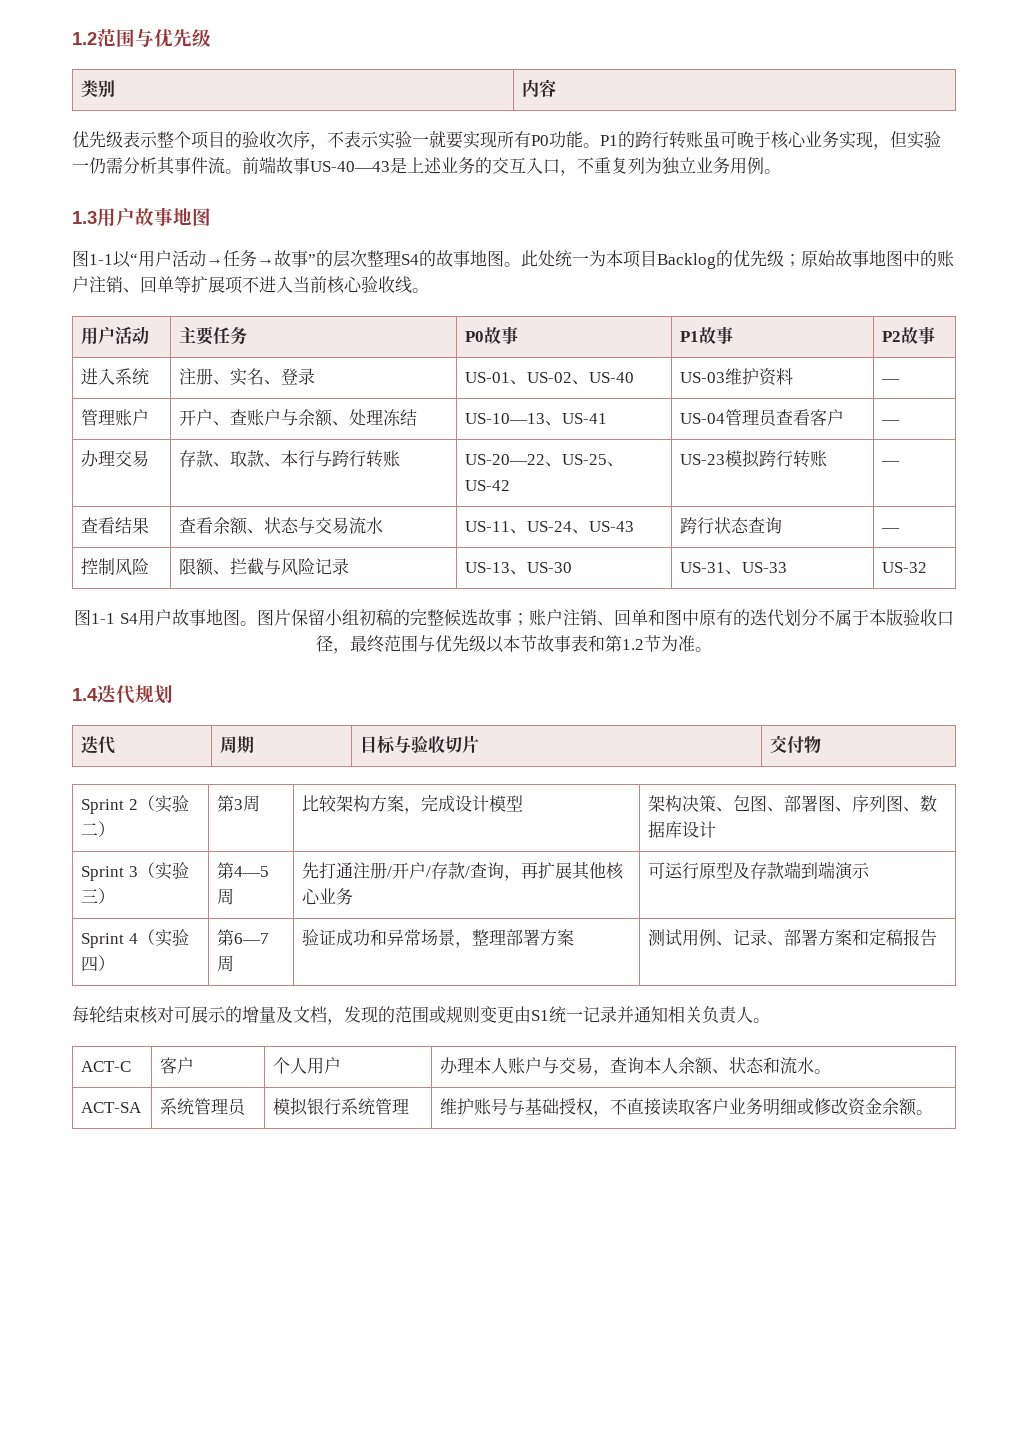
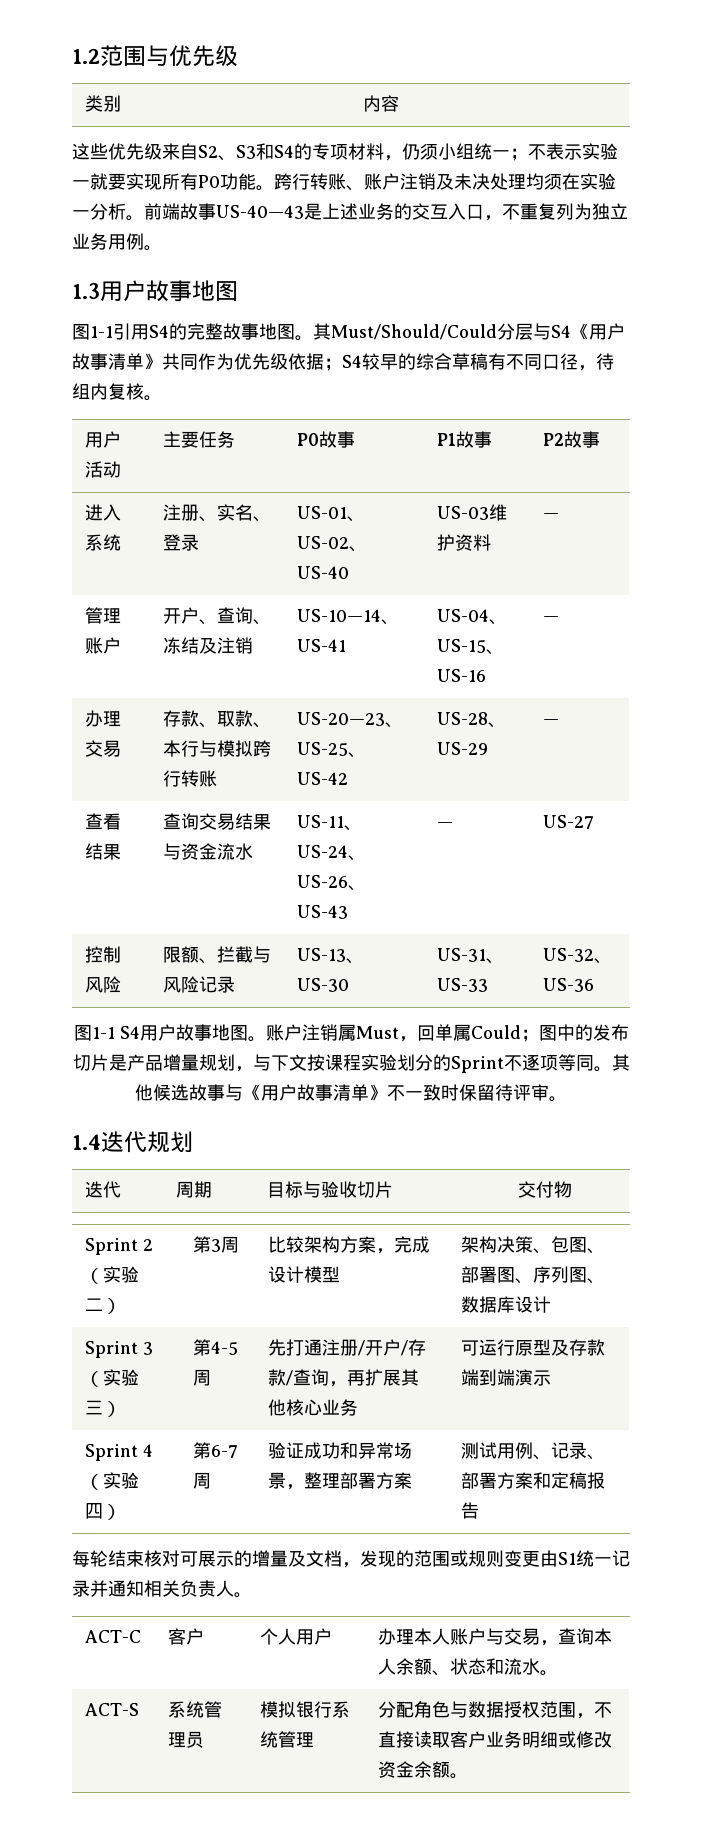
[72,131,327,150] 优先级表示整个项目的验收次序， -> [72,143,528,161] 这些优先级来自S2、S3和S4的专项材料，仍须小组统一；
[600,131,941,150] [72,156,225,175] P1的跨行转账虽可晚于核心业务实现，但实验一仍需分析其事件流 -> [274,173,616,191] [72,203,126,220] 跨行转账、账户注销及未决处理均须在实验一分析
[113,250,954,269] [72,276,412,294] 以“用户活动→任务→故事”的层次整理S4的故事地图。此处统一为本项目Backlog的优先级；原始故事地图中的账户注销、回单等扩展项不进入当前核心验收线 -> [113,323,625,341] [72,353,614,371] [72,383,144,400] 引用S4的完整故事地图。其Must/Should/Could分层与S4《用户故事清单》共同作为优先级依据；S4较早的综合草稿有不同口径，待组内复核
[247,409,384,427] 账户与余额、处理 -> [235,607,272,625] 询、
[465,413,546,424] | US-10—13 -> [199,637,254,654] [297,609,382,622] 及注销 | US-10—14
[725,409,845,427] 管理员查看客户 -> [489,619,508,625] [437,639,505,655] [437,669,487,682] 、US-15、US-16
[332,450,401,468] [465,454,625,467] [465,480,511,491] [680,449,828,468] 跨行转账 | US-20—22、US-25、US-42 | US-23模拟跨行转账 -> [217,740,272,757] [163,770,218,787] [297,712,404,728] [297,742,367,758] [297,772,349,785] [437,712,507,728] [437,742,489,755] 模拟跨行转账 | US-20—23、US-25、US-42 | US-28、US-29
[196,517,350,535] 看余额、状态与交易 -> [181,813,272,830] [163,843,218,860] 询交易结果与资金
(590, 531) none -> [297,875,367,891] US-26、
[680,517,783,534] [881,528,901,532] 跨行状态查询 | — -> [437,822,454,828] [543,815,595,829] — | US-27
(928, 567) none -> [594,958,613,964] [543,978,595,992] 、US-36
[256,609,954,627] [316,635,695,654] 图片保留小组初稿的完整候选故事；账户注销、回单和图中原有的迭代划分不属于本版验收口径，最终范围与优先级以本节故事表和第1.2节为准 -> [265,1024,629,1042] [72,1054,630,1073] [135,1084,549,1101] 账户注销属Must，回单属Could；图中的发布切片是产品增量规划，与下文按课程实验划分的Sprint不逐项等同。其他候选故事与《用户故事清单》不一致时保留待评审
[234,866,270,877] 4—5 -> [211,1341,239,1355] 4-5
[234,933,270,944] 6—7 -> [211,1445,239,1458] 6-7
[81,1102,143,1113] ACT-SA -> [85,1703,140,1716] ACT-S
[440,1098,594,1115] 维护账号与基础授权 -> [378,1701,577,1718] 分配角色与数据授权范围

